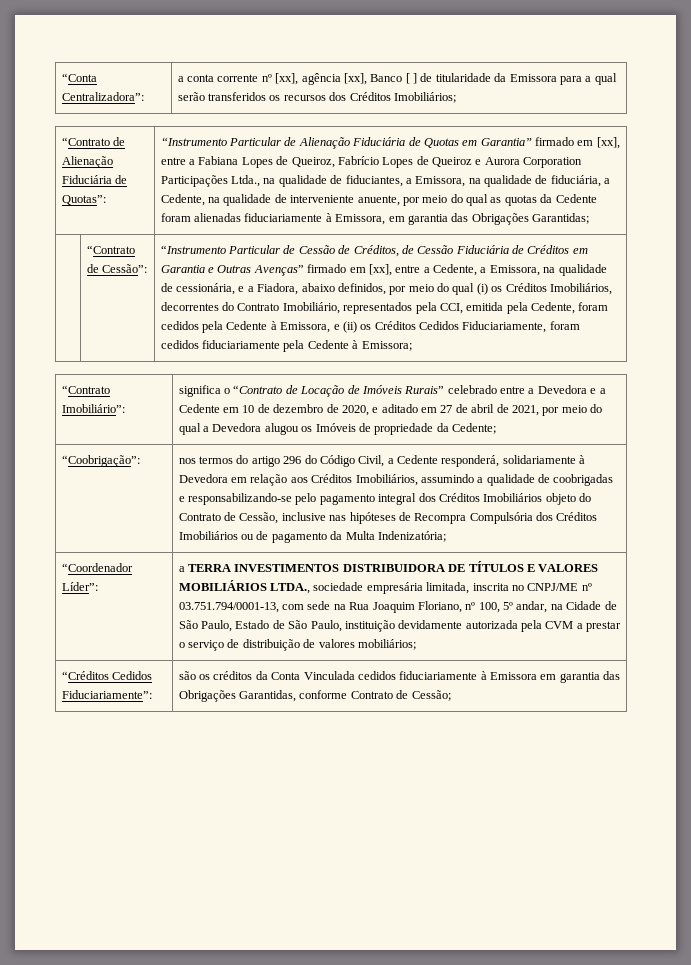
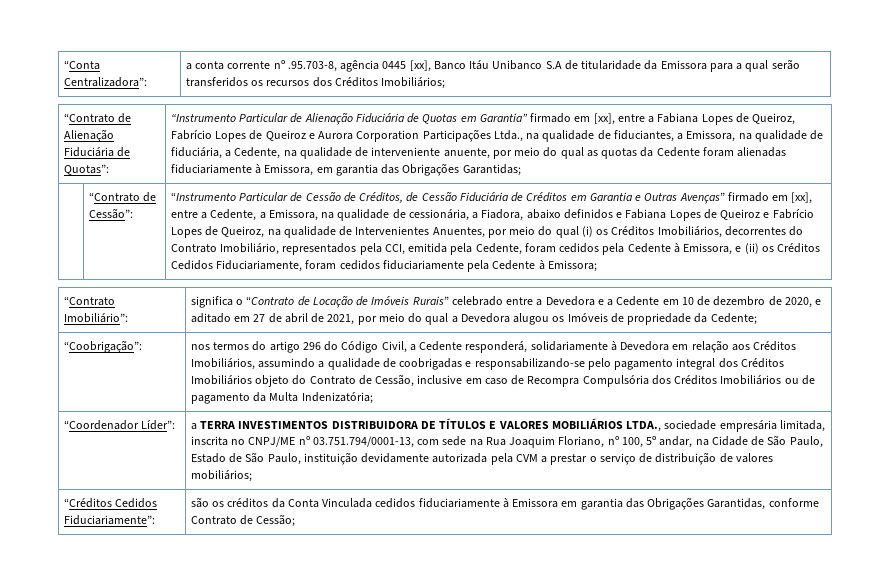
[275,73,418,85] [xx], agência [xx], Banco [ ] -> [287,60,562,72] .95.703-8, agência 0445 [xx], Banco Itáu Unibanco S.A
[238,286,245,292] e -> (469, 215) none
[337,283,386,295] definidos, -> [563,209,814,221] [170,226,485,238] definidos e Fabiana Lopes de Queiroz e Fabrício Lopes de Queiroz, na qualidade de Intervenientes Anuentes,
[329,512,396,524] nas hipóteses -> [465,378,508,385] em caso

